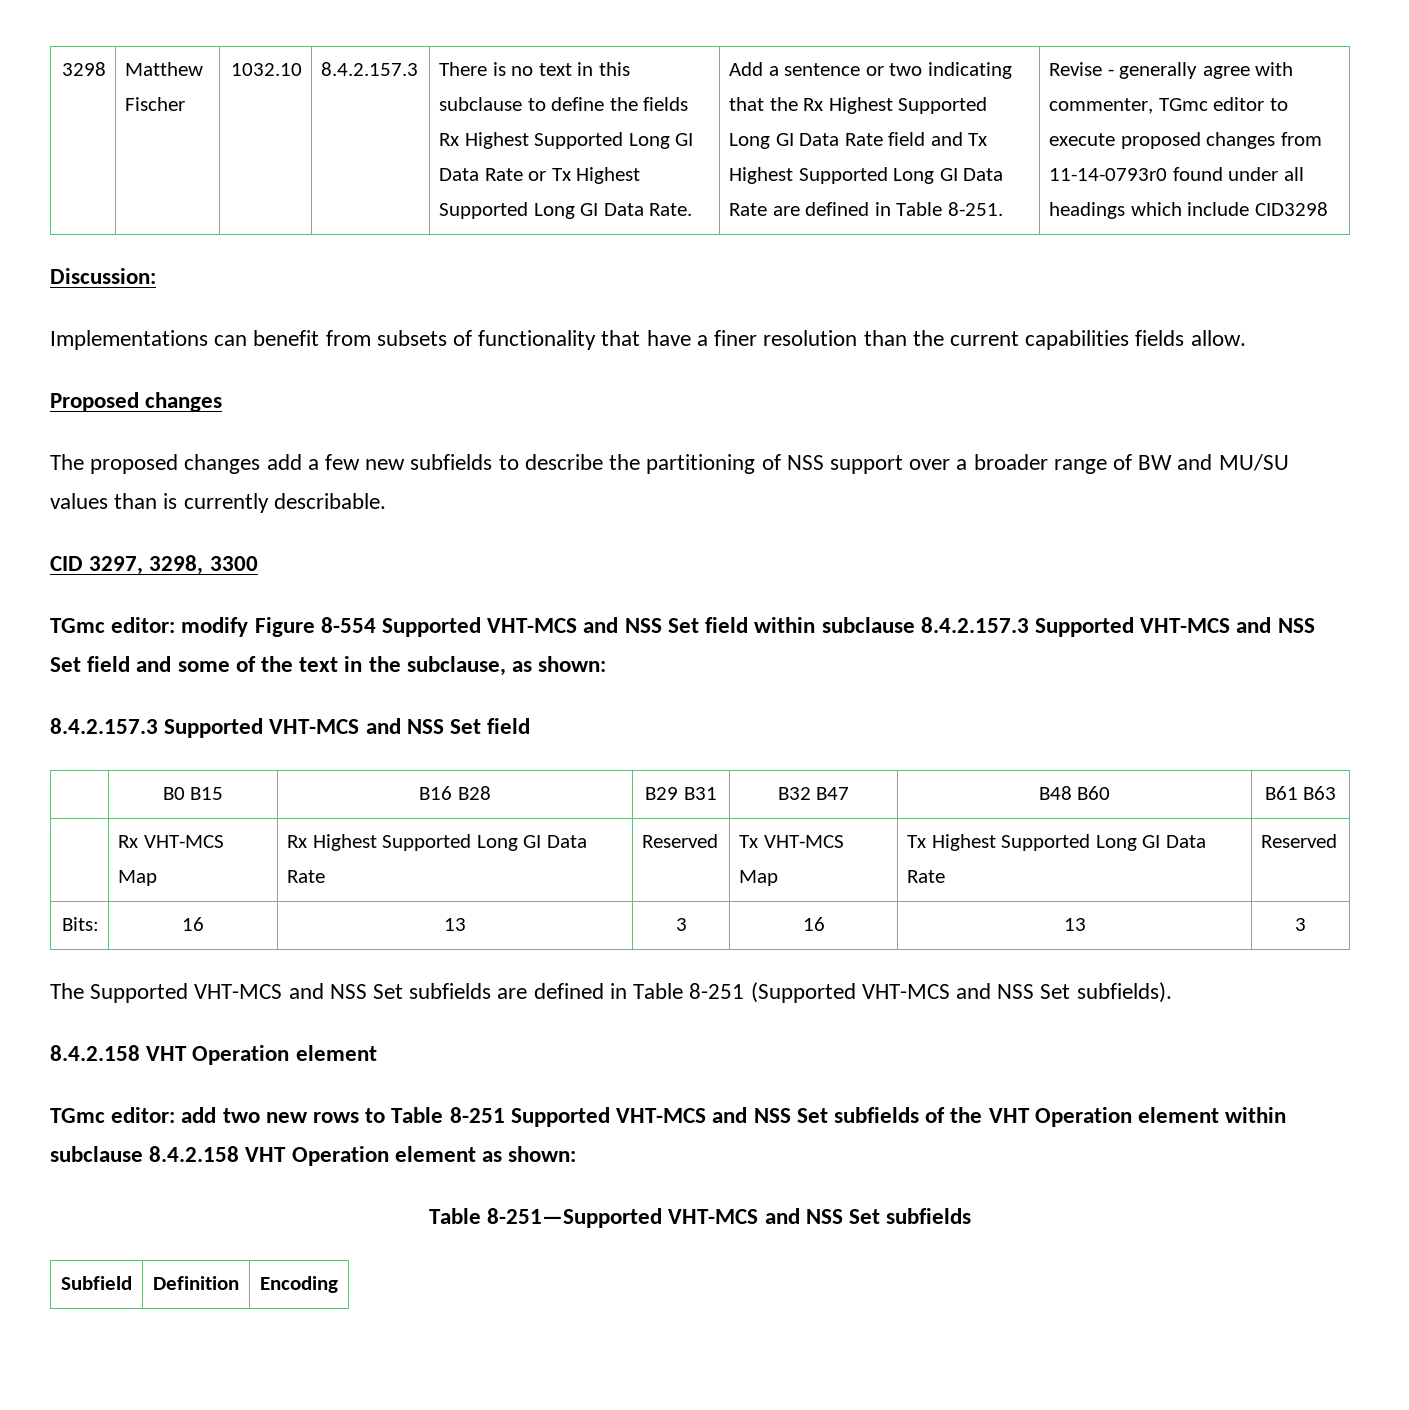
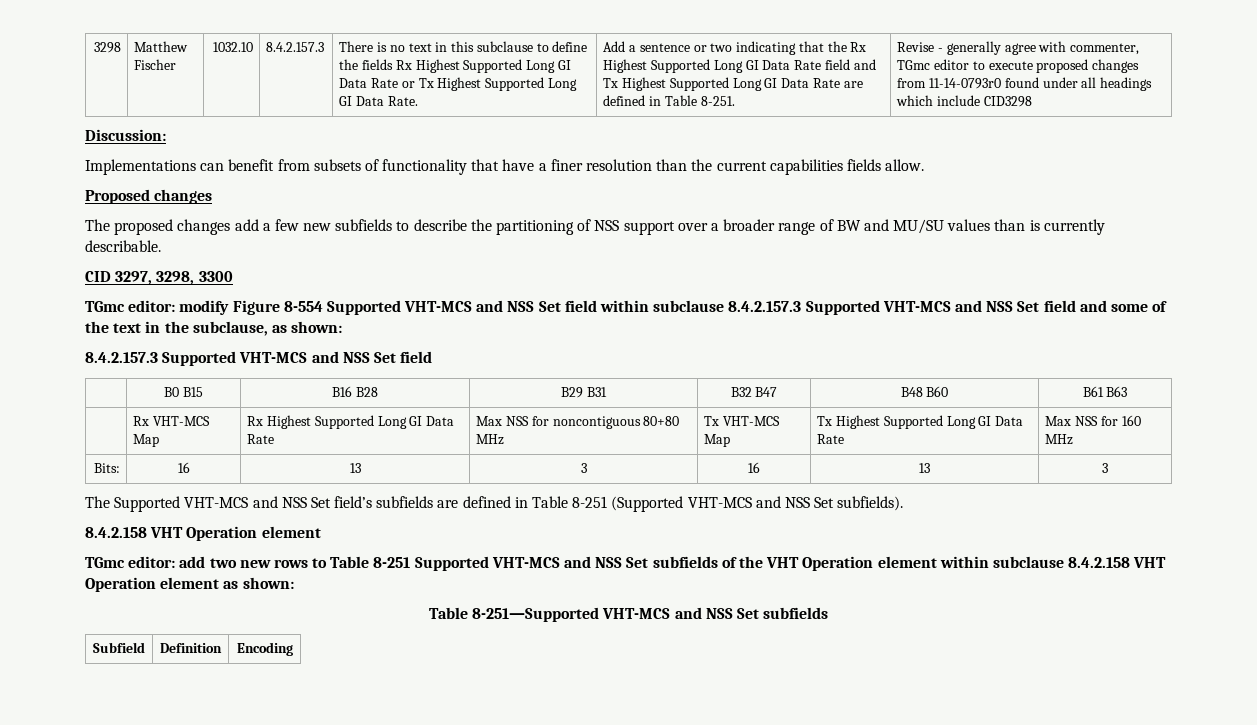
[642,834,719,848] Reserved -> [476,416,680,429] [476,434,505,445] Max NSS for noncontiguous 80+80 MHz
[1261,834,1338,848] Reserved -> [1045,415,1141,426] [1045,434,1074,445] Max NSS for 160 MHz
(404, 991) none -> [334,496,373,508] field’s

